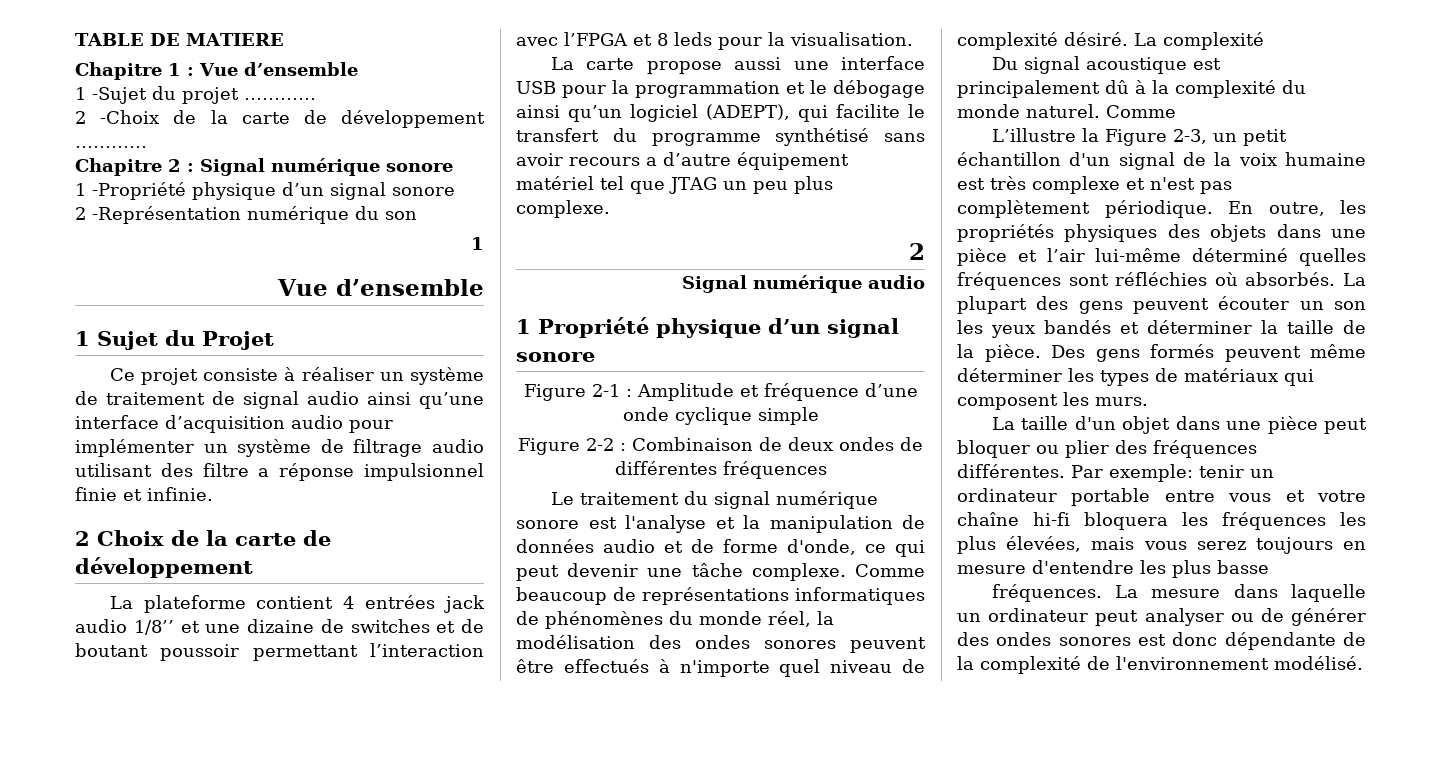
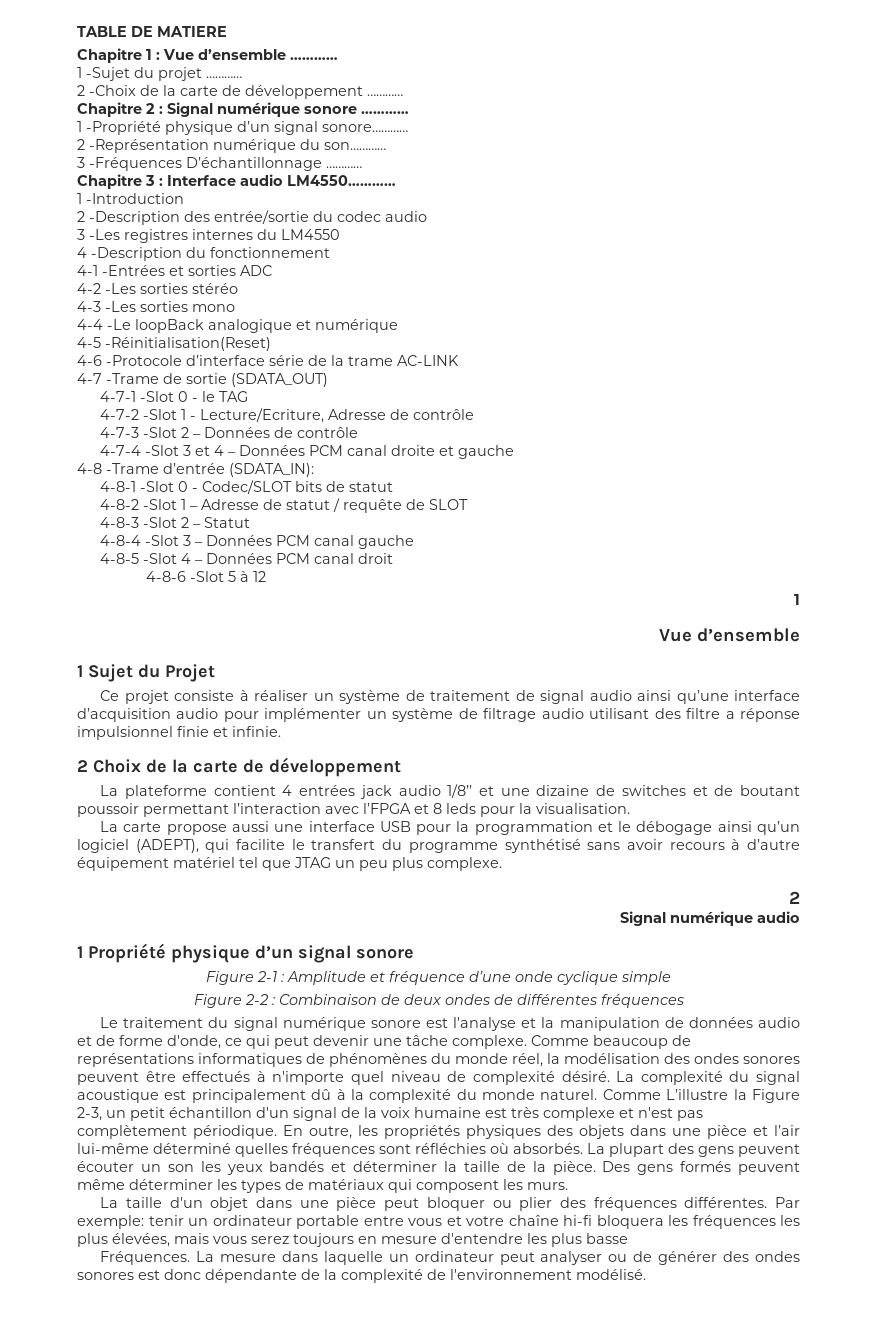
(358, 69) none -> [290,57,338,60] …………
(453, 167) none -> [361,111,409,114] …………
[392,187,455,196] sonore -> [322,124,408,132] sonore…………
[385,211,417,220] son -> [324,142,386,150] [77,157,362,171] [77,174,396,189] [77,193,184,204] [77,210,427,225] [77,229,340,243] [77,247,330,261] [77,265,272,276] [77,283,238,294] [77,301,235,312] [77,319,398,333] [77,337,271,351] [77,355,459,366] [77,373,328,387] [99,391,248,402] [99,408,474,423] [99,427,358,438] [99,445,514,459] [77,463,314,477] [99,480,393,494] [99,498,468,513] [99,517,250,528] [99,535,414,549] [99,553,393,564] [145,571,266,582] son………… // 3 -Fréquences D’échantillonnage ………… // Chapitre 3 : Interface audio LM4550………… // 1 -Introduction // 2 -Description des entrée/sortie du codec audio // 3 -Les registres internes du LM4550 // 4 -Description du fonctionnement // 4-1 -Entrées et sorties ADC // 4-2 -Les sorties stéréo // 4-3 -Les sorties mono // 4-4 -Le loopBack analogique et numérique // 4-5 -Réinitialisation(Reset) // 4-6 -Protocole d’interface série de la trame AC-LINK // 4-7 -Trame de sortie (SDATA_OUT) // 4-7-1 -Slot 0 - le TAG // 4-7-2 -Slot 1 - Lecture/Ecriture, Adresse de contrôle // 4-7-3 -Slot 2 – Données de contrôle // 4-7-4 -Slot 3 et 4 – Données PCM canal droite et gauche // 4-8 -Trame d’entrée (SDATA_IN): // 4-8-1 -Slot 0 - Codec/SLOT bits de statut // 4-8-2 -Slot 1 – Adresse de statut / requête de SLOT // 4-8-3 -Slot 2 – Statut // 4-8-4 -Slot 3 – Données PCM canal gauche // 4-8-5 -Slot 4 – Données PCM canal droit // 4-8-6 -Slot 5 à 12
[646,157,657,166] a -> [731,839,741,850] à
[991,57,1018,70] // Du -> [729,1071,750,1082] du
(1176, 111) // -> (661, 1094) none
[991,584,1102,602] fréquences. -> [100,1251,191,1265] Fréquences.

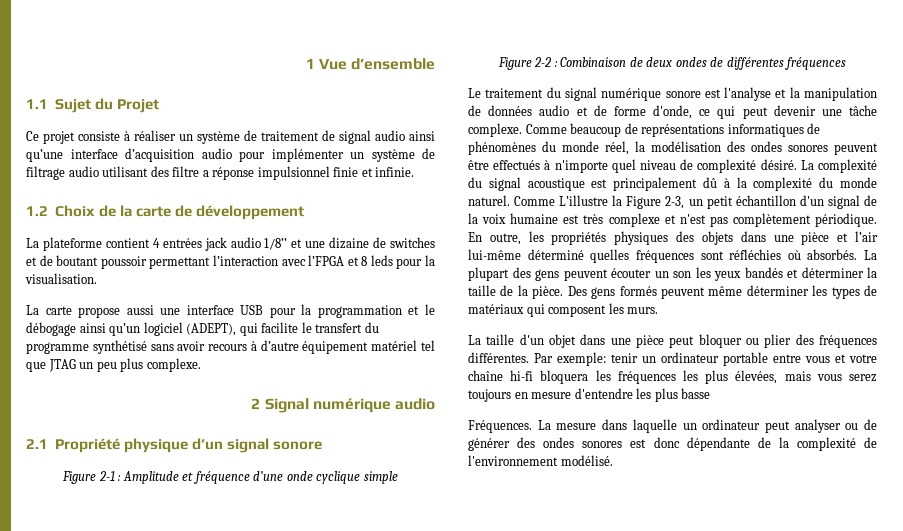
[77,26,227,37] [77,48,338,63] [77,67,242,81] [77,85,403,99] [77,102,409,117] [77,121,408,135] [77,139,386,153] [77,157,362,171] [77,174,396,189] [77,193,184,204] [77,210,427,225] [77,229,340,243] [77,247,330,261] [77,265,272,276] [77,283,238,294] [77,301,235,312] [77,319,398,333] [77,337,271,351] [77,355,459,366] [77,373,328,387] [99,391,248,402] [99,408,474,423] [99,427,358,438] [99,445,514,459] [77,463,314,477] [99,480,393,494] [99,498,468,513] [99,517,250,528] [99,535,414,549] [99,553,393,564] [145,571,266,582] [794,594,800,605] TABLE DE MATIERE // Chapitre 1 : Vue d’ensemble ………… // 1 -Sujet du projet ………… // 2 -Choix de la carte de développement ………… // Chapitre 2 : Signal numérique sonore ………… // 1 -Propriété physique d’un signal sonore………… // 2 -Représentation numérique du son………… // 3 -Fréquences D’échantillonnage ………… // Chapitre 3 : Interface audio LM4550………… // 1 -Introduction // 2 -Description des entrée/sortie du codec audio // 3 -Les registres internes du LM4550 // 4 -Description du fonctionnement // 4-1 -Entrées et sorties ADC // 4-2 -Les sorties stéréo // 4-3 -Les sorties mono // 4-4 -Le loopBack analogique et numérique // 4-5 -Réinitialisation(Reset) // 4-6 -Protocole d’interface série de la trame AC-LINK // 4-7 -Trame de sortie (SDATA_OUT) // 4-7-1 -Slot 0 - le TAG // 4-7-2 -Slot 1 - Lecture/Ecriture, Adresse de contrôle // 4-7-3 -Slot 2 – Données de contrôle // 4-7-4 -Slot 3 et 4 – Données PCM canal droite et gauche // 4-8 -Trame d’entrée (SDATA_IN): // 4-8-1 -Slot 0 - Codec/SLOT bits de statut // 4-8-2 -Slot 1 – Adresse de statut / requête de SLOT // 4-8-3 -Slot 2 – Statut // 4-8-4 -Slot 3 – Données PCM canal gauche // 4-8-5 -Slot 4 – Données PCM canal droit // 4-8-6 -Slot 5 à 12 // 1 // -> [305,58,315,69] 1
[77,665,83,677] 1 -> [26,99,48,109] 1.1
[77,760,88,772] 2 -> [26,206,48,216] 1.2
(800, 897) // -> (261, 403) none
[77,946,83,958] 1 -> [26,439,48,449] 2.1

